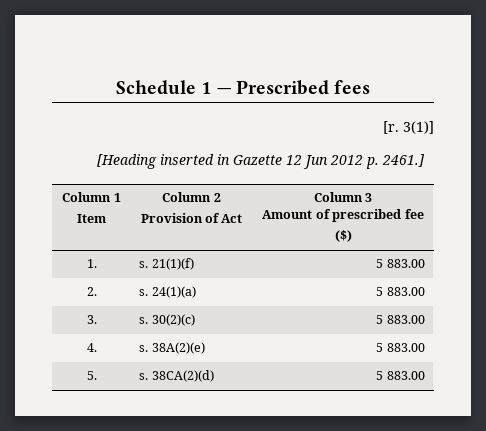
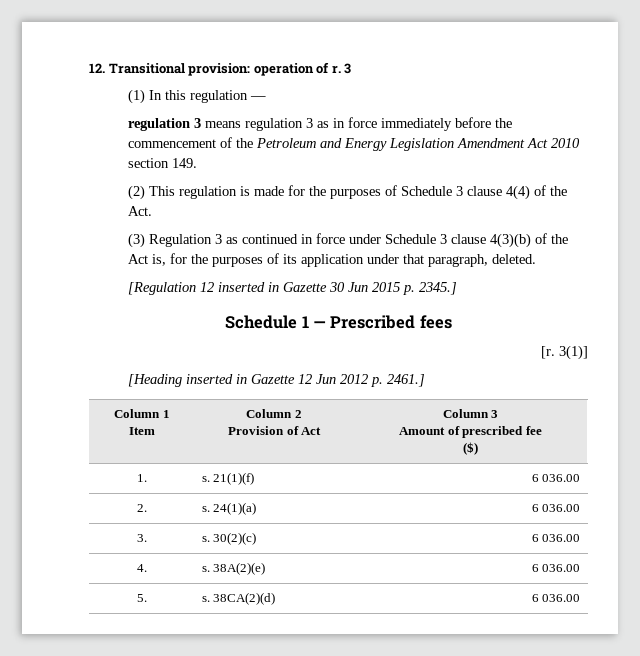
(115, 87) none -> [89,62,352,76] [128,89,267,104] [128,117,513,131] [128,137,581,151] [128,158,198,168] [128,185,568,200] [128,206,153,216] [128,233,569,248] [128,253,537,267] [128,282,458,295] 12. Transitional provision: operation of r. 3 // (1) In this regulation — // regulation 3 means regulation 3 as in force immediately before the commencement of the Petroleum and Energy Legislation Amendment Act 2010 section 149. // (2) This regulation is made for the purposes of Schedule 3 clause 4(4) of the Act. // (3) Regulation 3 as continued in force under Schedule 3 clause 4(3)(b) of the Act is, for the purposes of its application under that paragraph, deleted. // [Regulation 12 inserted in Gazette 30 Jun 2015 p. 2345.] //
[376,259,425,268] 5 883.00 -> [531,474,581,482] 6 036.00
[376,287,425,296] 5 883.00 -> [531,504,581,512] 6 036.00
[376,315,425,324] 5 883.00 -> [531,534,581,542] 6 036.00
[376,343,425,352] 5 883.00 -> [531,564,581,572] 6 036.00
[376,371,425,380] 5 883.00 -> [531,594,581,602] 6 036.00

